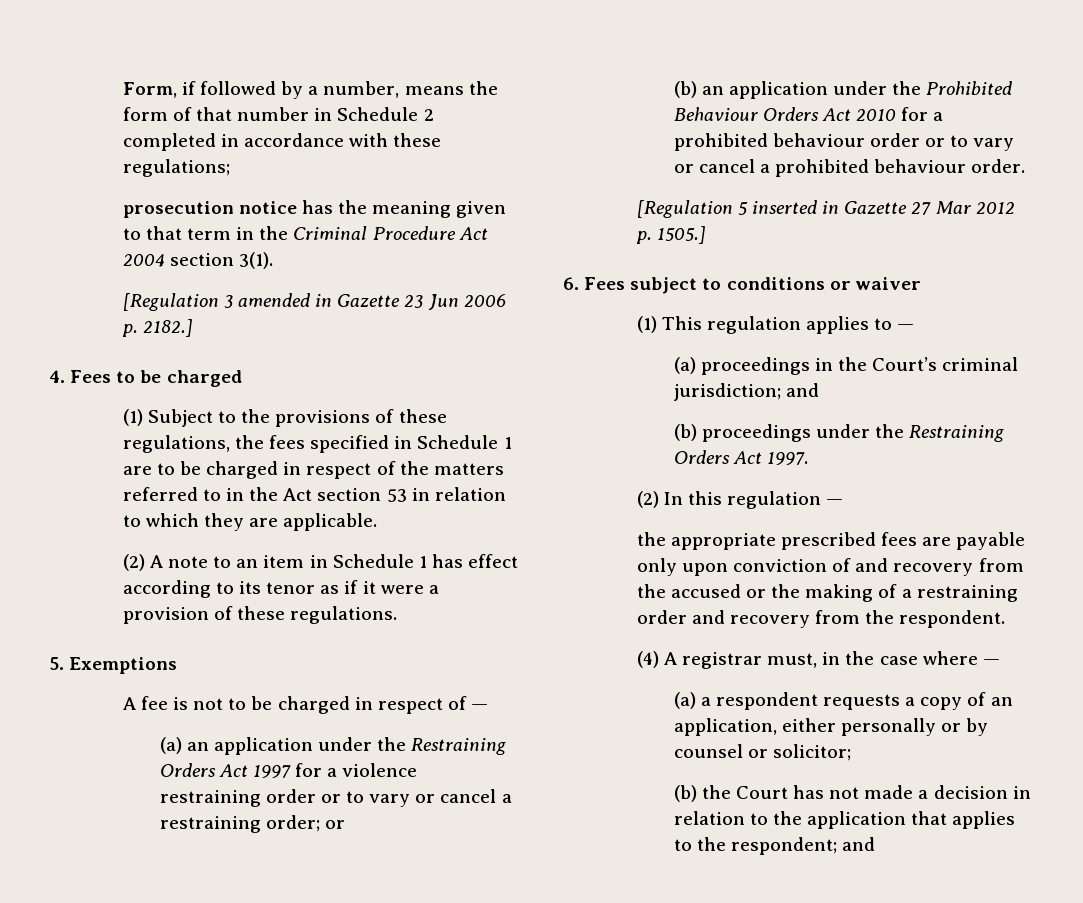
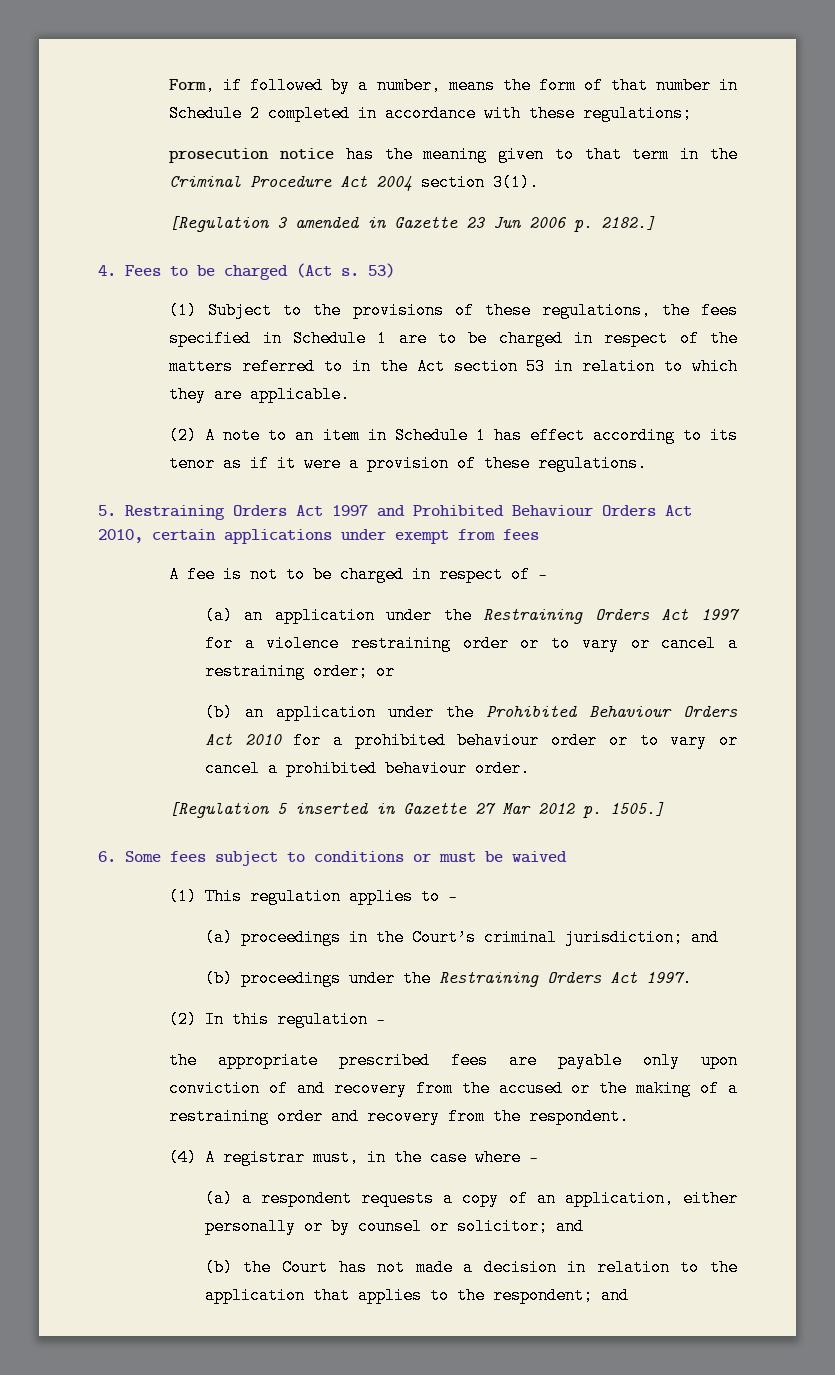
(242, 378) none -> [296,263,395,278] (Act s. 53)
[69,657,178,674] Exemptions -> [125,505,692,520] [98,529,539,544] Restraining Orders Act 1997 and Prohibited Behaviour Orders Act 2010, certain applications under exempt from fees
[584,277,626,290] Fees -> [125,851,206,862] Some fees
[855,277,921,290] waiver -> [439,851,567,863] must be waived
(851, 752) none -> [555,1218,584,1235] and

